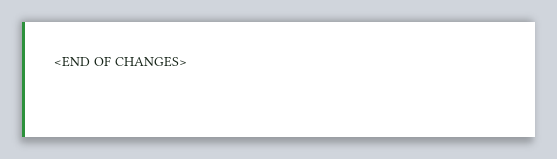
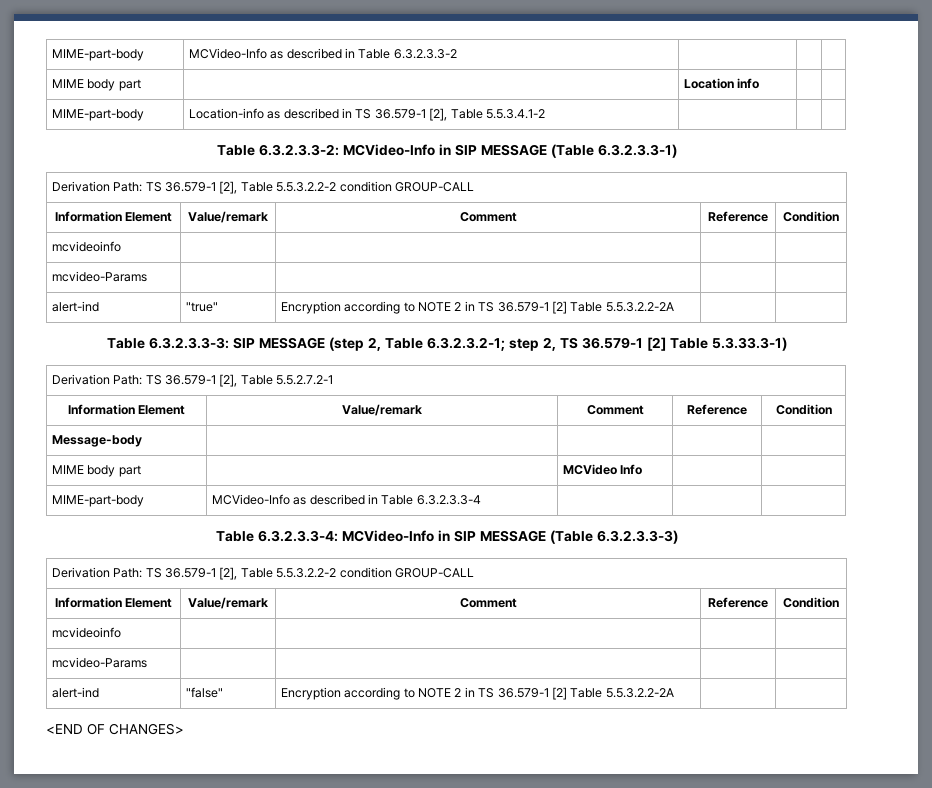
(54, 61) none -> [51,49,144,61] [188,48,457,59] [51,79,141,91] [683,78,760,89] [51,109,144,121] [188,108,545,121] [216,144,677,158] [51,181,474,194] [54,211,173,222] [188,211,268,223] [459,212,517,222] [708,211,768,222] [783,211,839,222] [51,241,121,252] [51,271,147,282] [51,301,99,312] [185,302,218,312] [280,301,674,314] [106,337,787,351] [51,374,334,387] [67,404,186,415] [342,404,422,416] [586,405,644,415] [687,404,747,415] [775,404,832,415] [51,435,142,447] [51,465,141,477] [562,464,643,475] [51,495,144,507] [211,494,481,505] [215,530,678,544] [51,567,474,580] [54,597,173,608] [188,597,268,609] [459,598,517,608] [708,597,768,608] [783,597,839,608] [51,627,121,638] [51,657,147,668] [51,687,99,698] [185,687,223,698] [280,687,674,700] MIME-part-body | MCVideo-Info as described in Table 6.3.2.3.3-2 | | | // MIME body part | | Location info | | // MIME-part-body | Location-info as described in TS 36.579-1 [2], Table 5.5.3.4.1-2 | | | // Table 6.3.2.3.3-2: MCVideo-Info in SIP MESSAGE (Table 6.3.2.3.3-1) // Derivation Path: TS 36.579-1 [2], Table 5.5.3.2.2-2 condition GROUP-CALL // Information Element | Value/remark | Comment | Reference | Condition // mcvideoinfo | | | | // mcvideo-Params | | | | // alert-ind | "true" | Encryption according to NOTE 2 in TS 36.579-1 [2] Table 5.5.3.2.2-2A | | // Table 6.3.2.3.3-3: SIP MESSAGE (step 2, Table 6.3.2.3.2-1; step 2, TS 36.579-1 [2] Table 5.3.33.3-1) // Derivation Path: TS 36.579-1 [2], Table 5.5.2.7.2-1 // Information Element | Value/remark | Comment | Reference | Condition // Message-body | | | | // MIME body part | | MCVideo Info | | // MIME-part-body | MCVideo-Info as described in Table 6.3.2.3.3-4 | | | // Table 6.3.2.3.3-4: MCVideo-Info in SIP MESSAGE (Table 6.3.2.3.3-3) // Derivation Path: TS 36.579-1 [2], Table 5.5.3.2.2-2 condition GROUP-CALL // Information Element | Value/remark | Comment | Reference | Condition // mcvideoinfo | | | | // mcvideo-Params | | | | // alert-ind | "false" | Encryption according to NOTE 2 in TS 36.579-1 [2] Table 5.5.3.2.2-2A | | //

